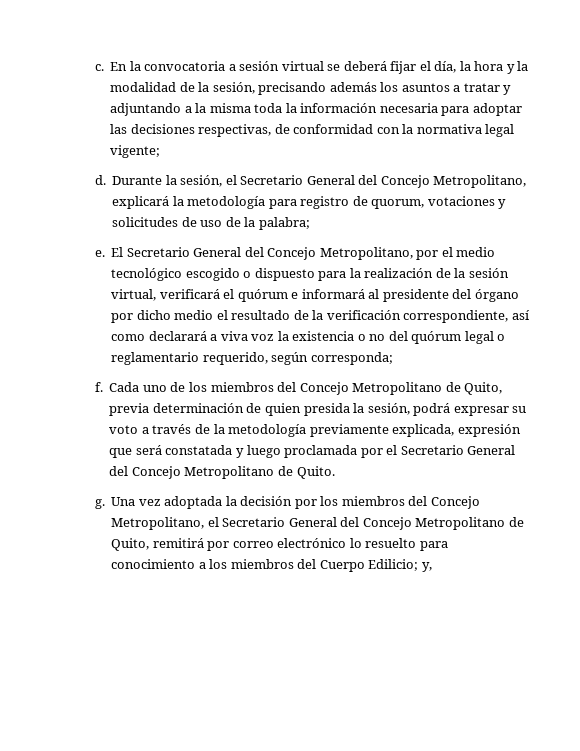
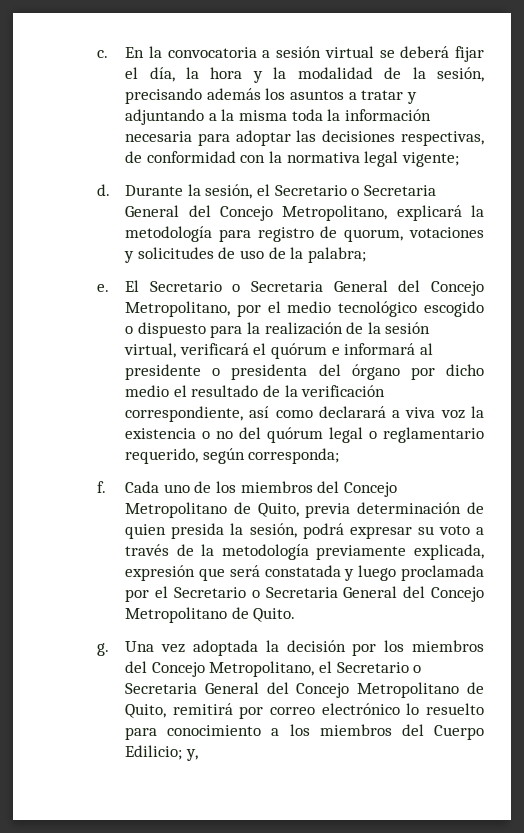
(304, 180) none -> [351,185,436,196] o Secretaria
(190, 252) none -> [232,281,324,292] o Secretaria
(449, 295) none -> [212,364,308,380] o presidenta
(464, 450) none -> [251,587,338,598] o Secretaria
(286, 522) none -> [413,665,422,673] [125,683,198,694] o Secretaria

